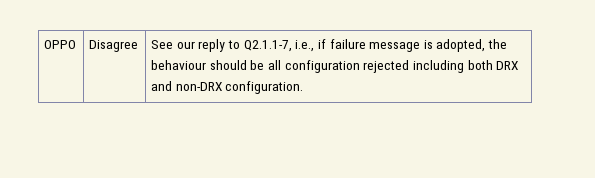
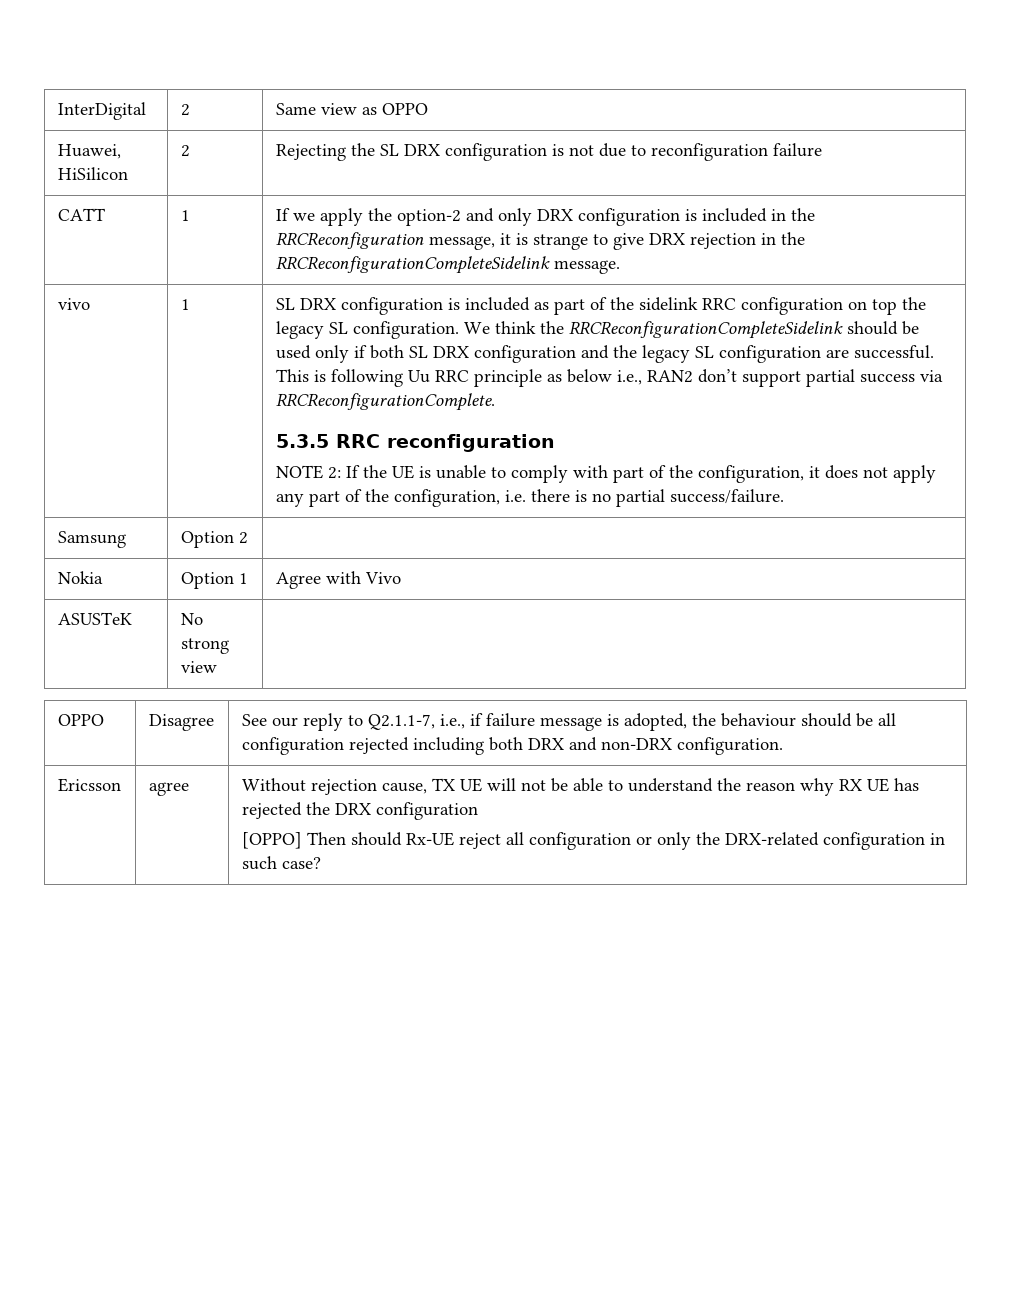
(44, 44) none -> [57,102,146,120] [180,104,190,116] [275,103,428,115] [57,144,121,159] [57,167,128,180] [180,145,190,157] [275,143,822,161] [57,208,105,221] [180,210,190,221] [275,208,815,226] [275,232,805,250] [275,256,620,274] [57,298,90,310] [180,299,190,310] [275,297,926,315] [275,321,919,339] [275,345,934,363] [275,369,943,387] [275,393,495,411] [275,434,555,452] [275,465,936,483] [275,489,784,507] [57,531,126,548] [180,531,248,548] [57,571,103,584] [180,572,248,589] [275,571,401,589] [57,612,132,625] [180,613,203,625] [180,638,229,654] [180,661,217,673] InterDigital | 2 | Same view as OPPO // Huawei, HiSilicon | 2 | Rejecting the SL DRX configuration is not due to reconfiguration failure // CATT | 1 | If we apply the option-2 and only DRX configuration is included in the RRCReconfiguration message, it is strange to give DRX rejection in the RRCReconfigurationCompleteSidelink message. // vivo | 1 | SL DRX configuration is included as part of the sidelink RRC configuration on top the legacy SL configuration. We think the RRCReconfigurationCompleteSidelink should be used only if both SL DRX configuration and the legacy SL configuration are successful. This is following Uu RRC principle as below i.e., RAN2 don’t support partial success via RRCReconfigurationComplete. // 5.3.5 RRC reconfiguration // NOTE 2: If the UE is unable to comply with part of the configuration, it does not apply any part of the configuration, i.e. there is no partial success/failure. // Samsung | Option 2 | // Nokia | Option 1 | Agree with Vivo // ASUSTeK | No strong view | //
(304, 87) none -> [57,778,121,792] [148,782,189,796] [241,778,919,796] [241,802,478,820] [241,832,945,850] [241,856,321,870] // Ericsson | agree | Without rejection cause, TX UE will not be able to understand the reason why RX UE has rejected the DRX configuration // [OPPO] Then should Rx-UE reject all configuration or only the DRX-related configuration in such case?

